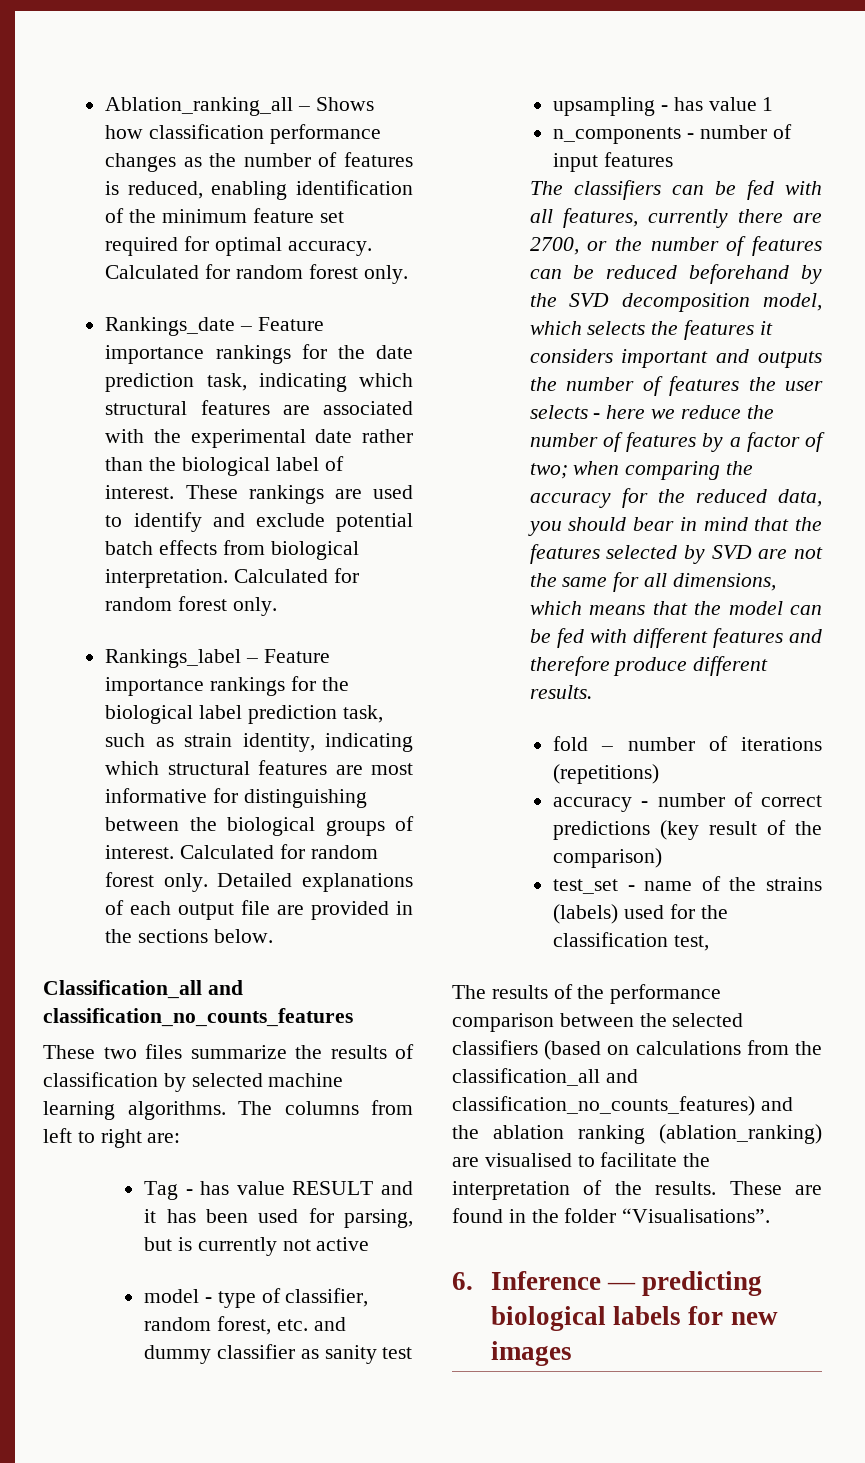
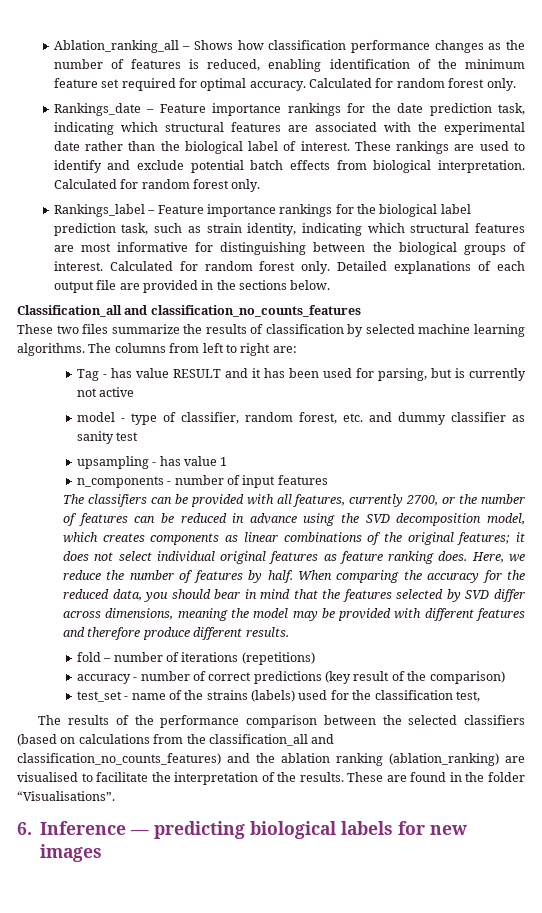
[746,180,774,200] fed -> [190,494,244,507] provided
[737,209,822,223] there are -> (404, 500) none
[689,264,822,284] beforehand by -> [232,513,336,526] in advance using
[587,320,773,340] [529,349,822,368] [529,376,823,396] [529,405,646,419] selects the features it considers important and outputs the number of features the user selects - here -> [102,532,525,545] [63,551,504,564] creates components as linear combinations of the original features; it does not select individual original features as feature ranking does. Here,
[729,432,825,452] [529,461,620,479] a factor of two; when -> [267,570,332,583] half. When
[758,547,823,559] [529,572,776,592] [529,601,822,615] [529,628,584,648] are not the same for all dimensions, which means that the model can be fed -> [493,589,525,602] [63,608,392,621] differ across dimensions, meaning the model may be provided

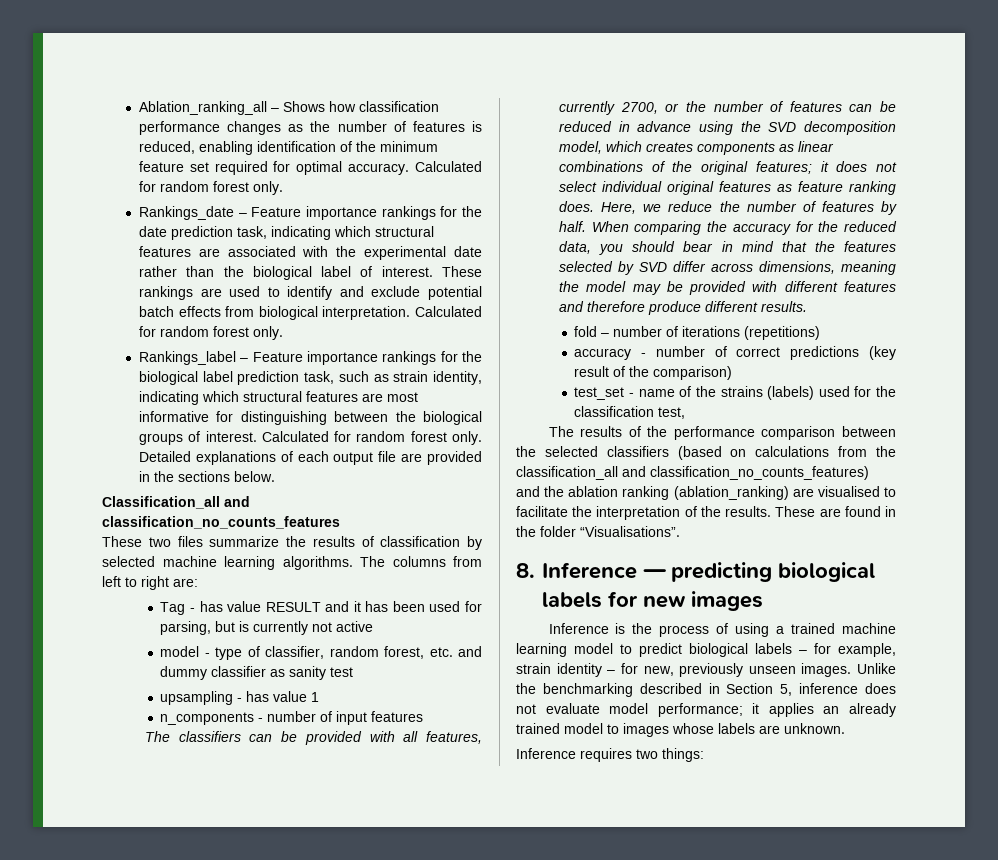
[17,822,32,835] 6. -> [516,563,535,578] 8.
(103, 853) none -> [548,623,896,637] [516,643,896,657] [516,663,896,677] [516,683,896,697] [516,703,896,717] [516,723,845,737] [516,748,704,762] // Inference is the process of using a trained machine learning model to predict biological labels – for example, strain identity – for new, previously unseen images. Unlike the benchmarking described in Section 5, inference does not evaluate model performance; it applies an already trained model to images whose labels are unknown. // Inference requires two things:

